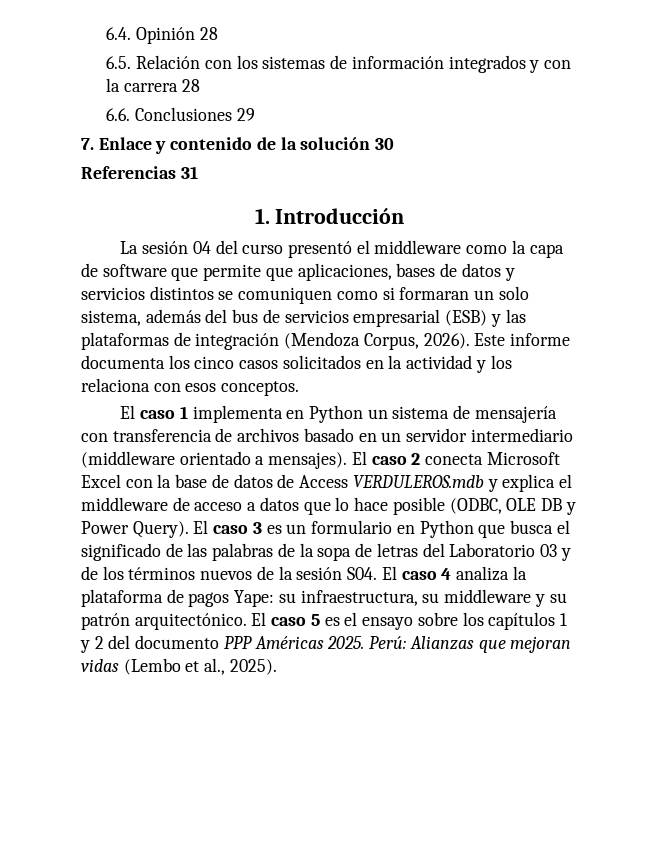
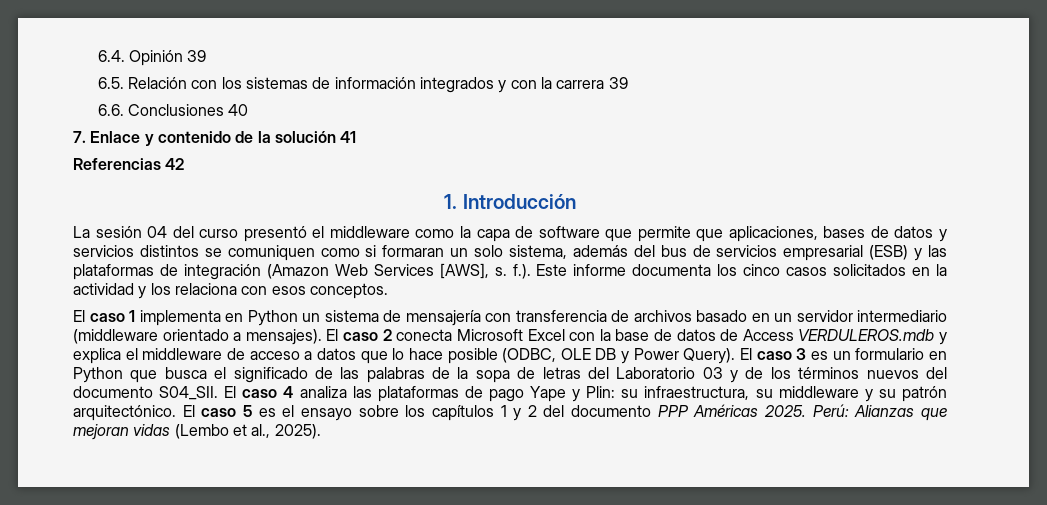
[199,27,218,40] 28 -> [187,50,207,62] 39
[181,79,200,92] 28 -> [608,77,628,89] 39
[236,108,255,121] 29 -> [228,104,249,116] 40
[375,138,395,150] 30 -> [340,131,357,143] 41
[180,166,198,179] 31 -> [165,158,185,170] 42
[284,332,470,350] (Mendoza Corpus, 2026). -> [266,263,531,279] (Amazon Web Services [AWS], s. f.).
[256,566,527,581] [81,589,275,607] de la sesión S04. El caso 4 analiza la plataforma de pagos Yape: -> [926,367,948,379] [73,386,616,402] del documento S04_SII. El caso 4 analiza las plataformas de pago Yape y Plin:

